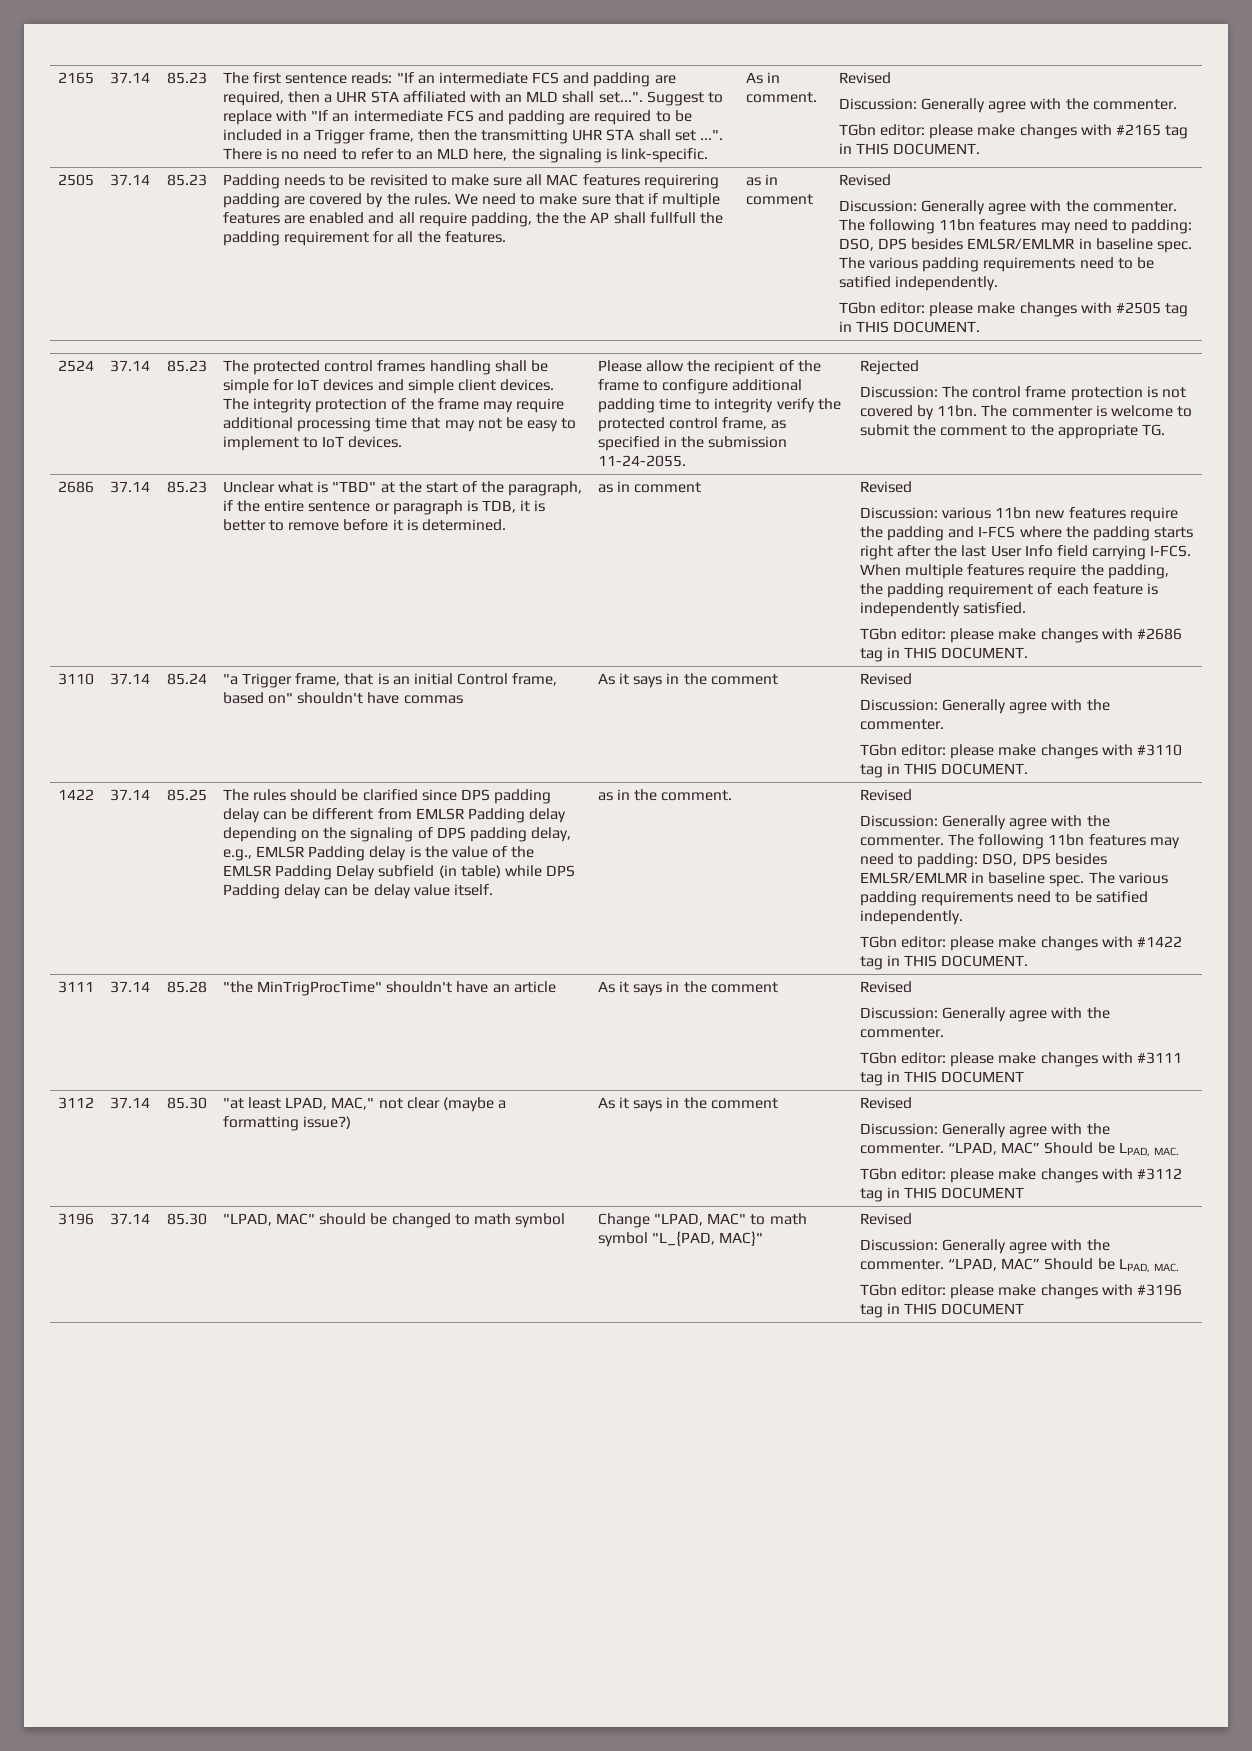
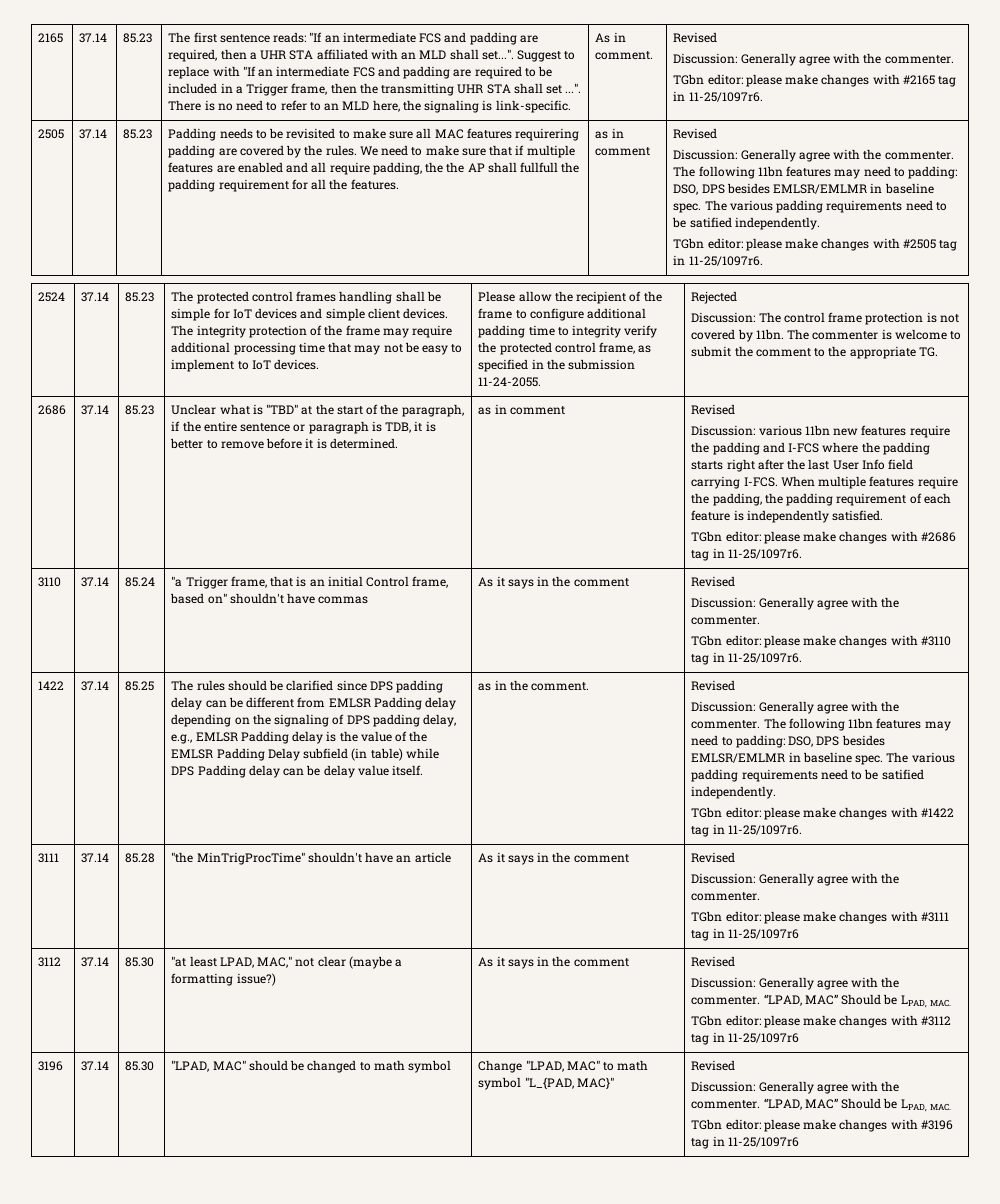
[855,143,981,155] THIS DOCUMENT. -> [688,92,763,102] 11-25/1097r6.
[855,321,981,333] THIS DOCUMENT. -> [688,256,763,266] 11-25/1097r6.
[904,647,1029,659] THIS DOCUMENT. -> [727,549,802,559] 11-25/1097r6.
[904,763,1029,775] THIS DOCUMENT. -> [727,653,802,663] 11-25/1097r6.
[904,955,1029,967] THIS DOCUMENT. -> [727,825,802,835] 11-25/1097r6.
[904,1071,1025,1083] THIS DOCUMENT -> [727,929,799,939] 11-25/1097r6
[904,1187,1025,1199] THIS DOCUMENT -> [727,1033,799,1043] 11-25/1097r6
[904,1303,1025,1315] THIS DOCUMENT -> [727,1137,799,1147] 11-25/1097r6

